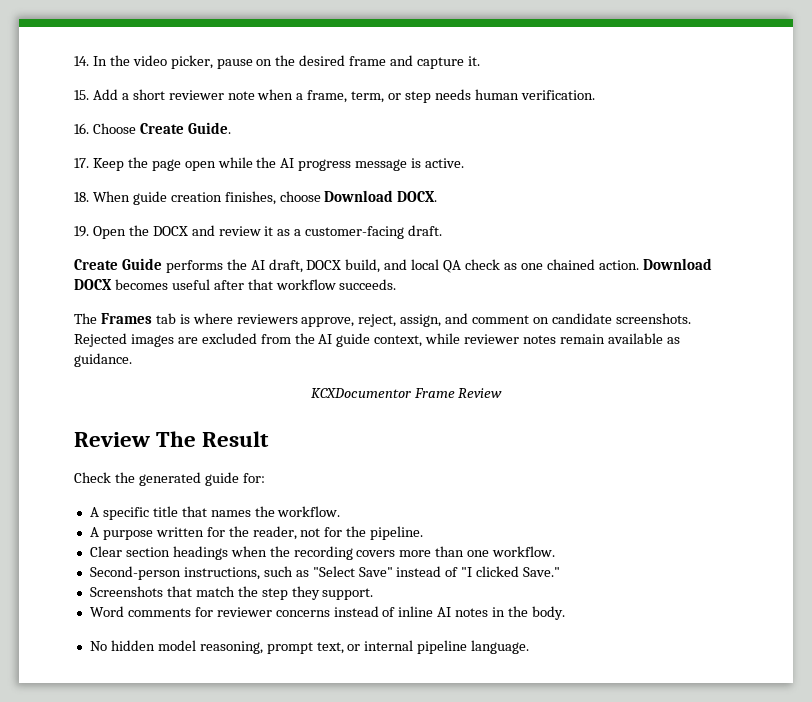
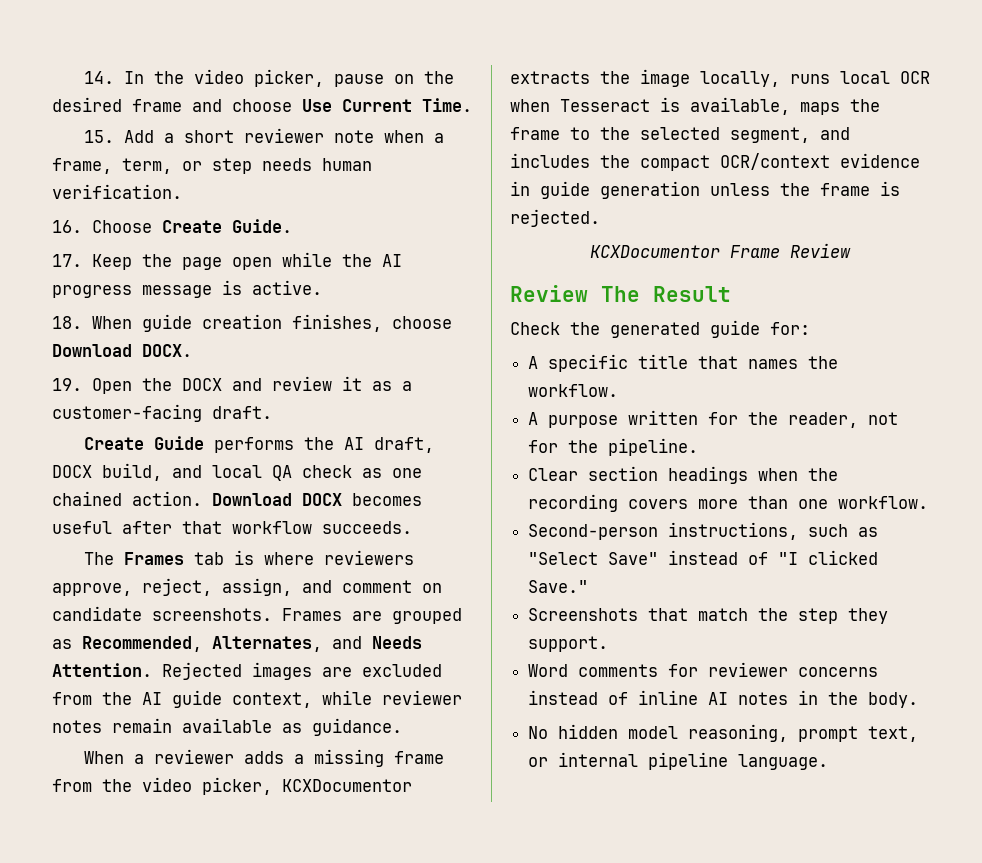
[417,56,480,69] capture it. -> [232,98,472,112] choose Use Current Time.
(691, 318) none -> [282,608,462,624] [52,636,422,652] [52,663,152,677] Frames are grouped as Recommended, Alternates, and Needs Attention.
(132, 360) none -> [83,749,444,767] [52,777,412,795] [510,69,930,87] [510,97,880,115] [510,127,850,143] [510,153,920,171] [510,181,900,199] [510,209,600,227] // When a reviewer adds a missing frame from the video picker, KCXDocumentor extracts the image locally, runs local OCR when Tesseract is available, maps the frame to the selected segment, and includes the compact OCR/context evidence in guide generation unless the frame is rejected.

